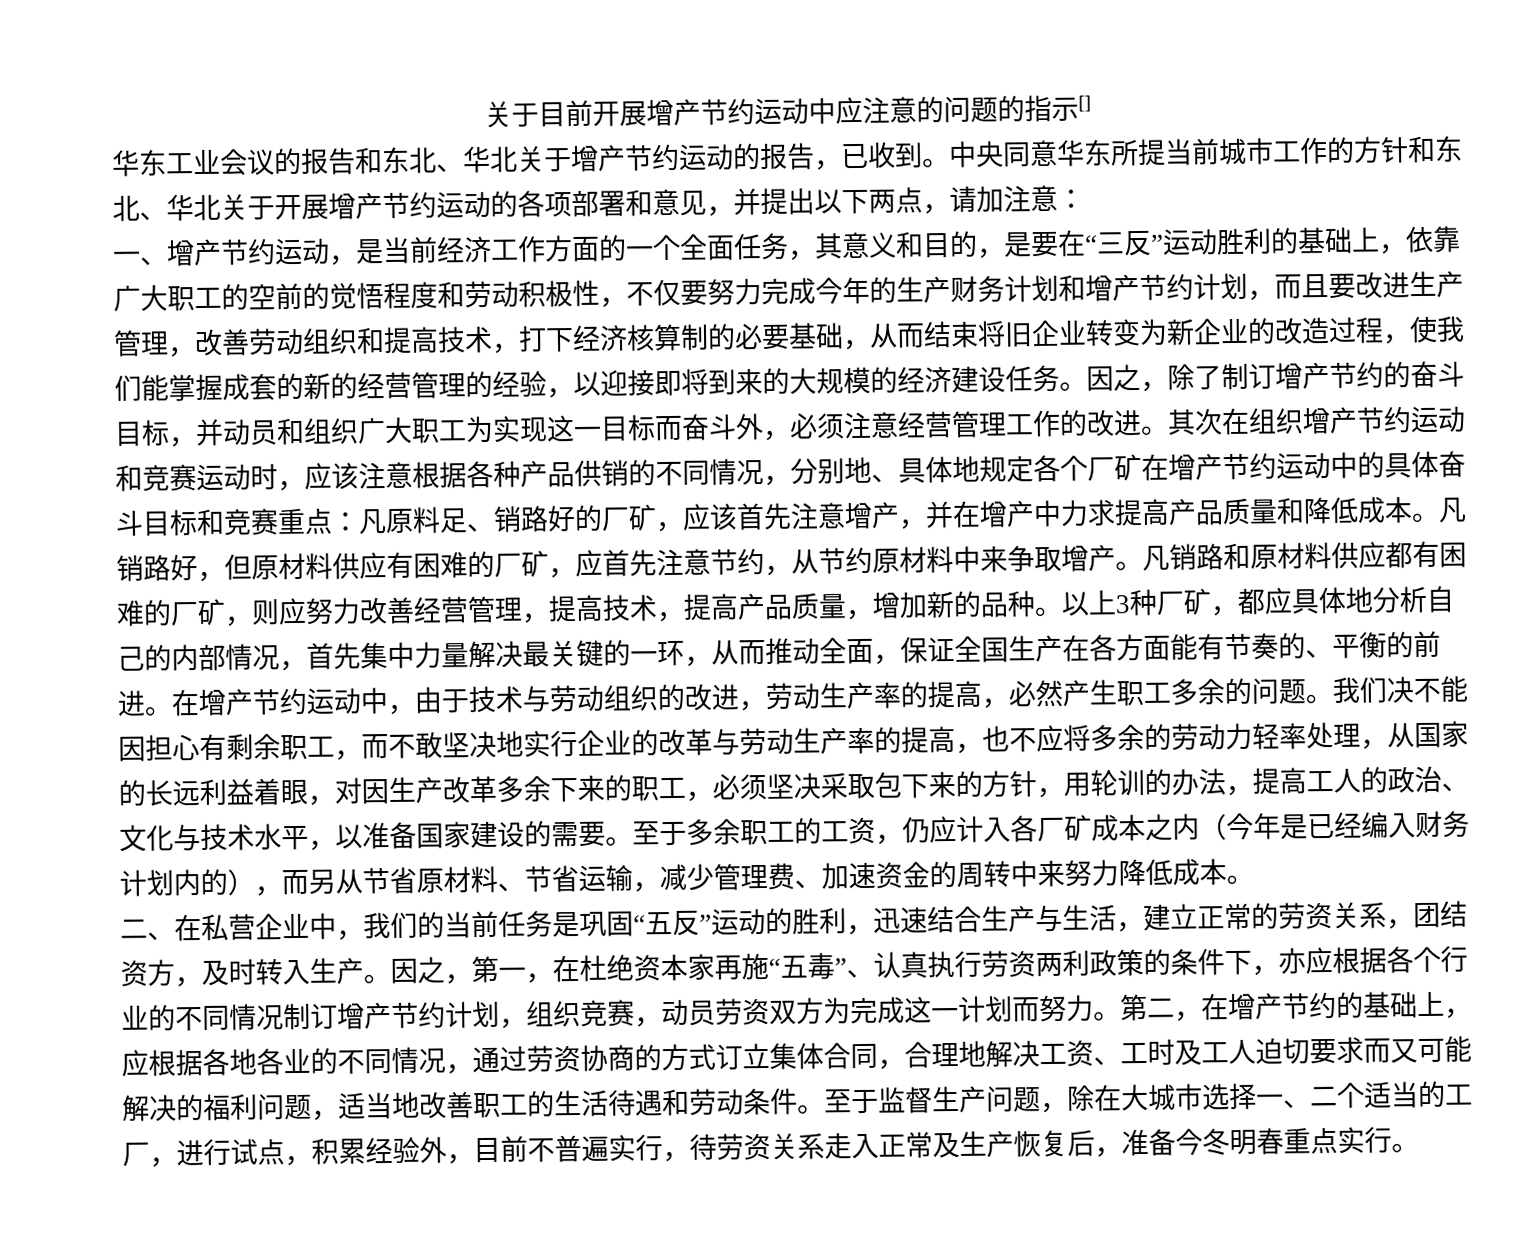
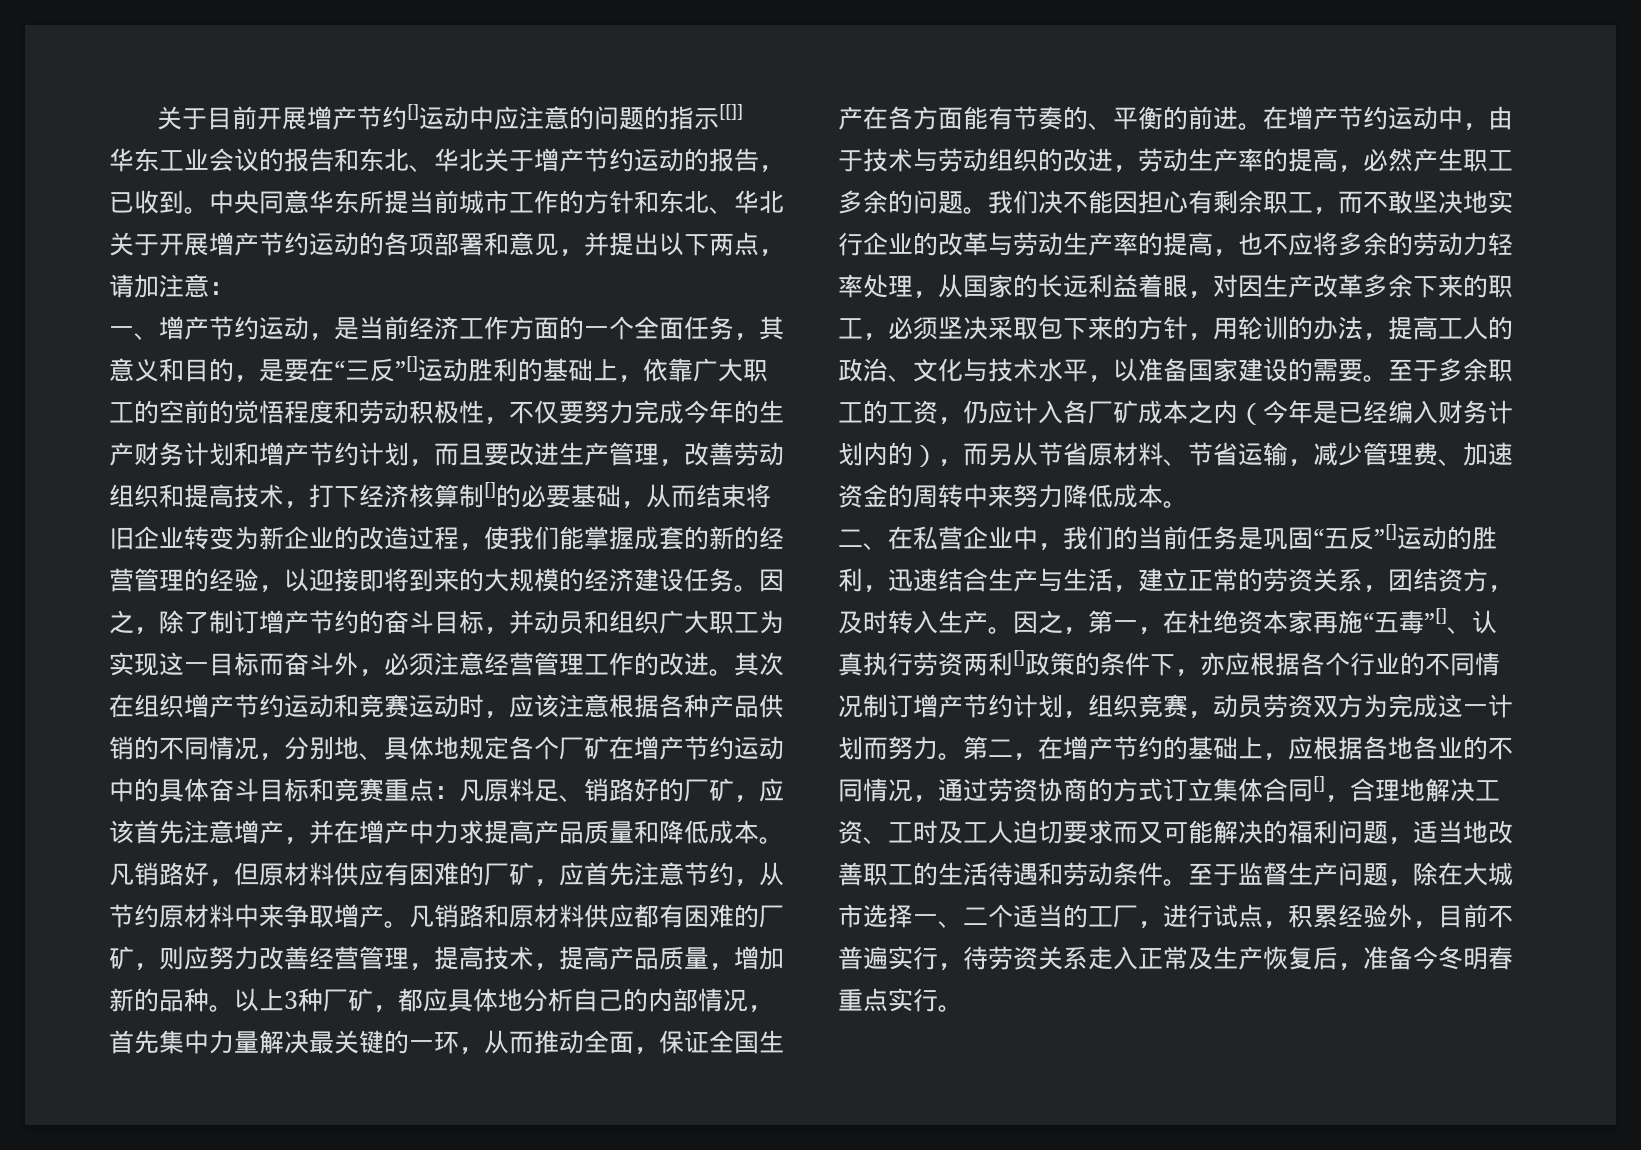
(755, 112) none -> [406,104,419,120] []
[1077,95,1091,112] [] -> [718,104,743,120] [[]]
[1150,234,1164,253] ” -> [395,356,418,379] ”[]
(709, 337) none -> [484,482,496,498] []
[699,914,712,933] ” -> [1374,524,1397,547] ”[]
[834,958,847,977] ” -> [1424,608,1447,631] ”[]
(1090, 963) none -> [1013,650,1025,666] []
(878, 1056) none -> [1313,776,1325,792] []

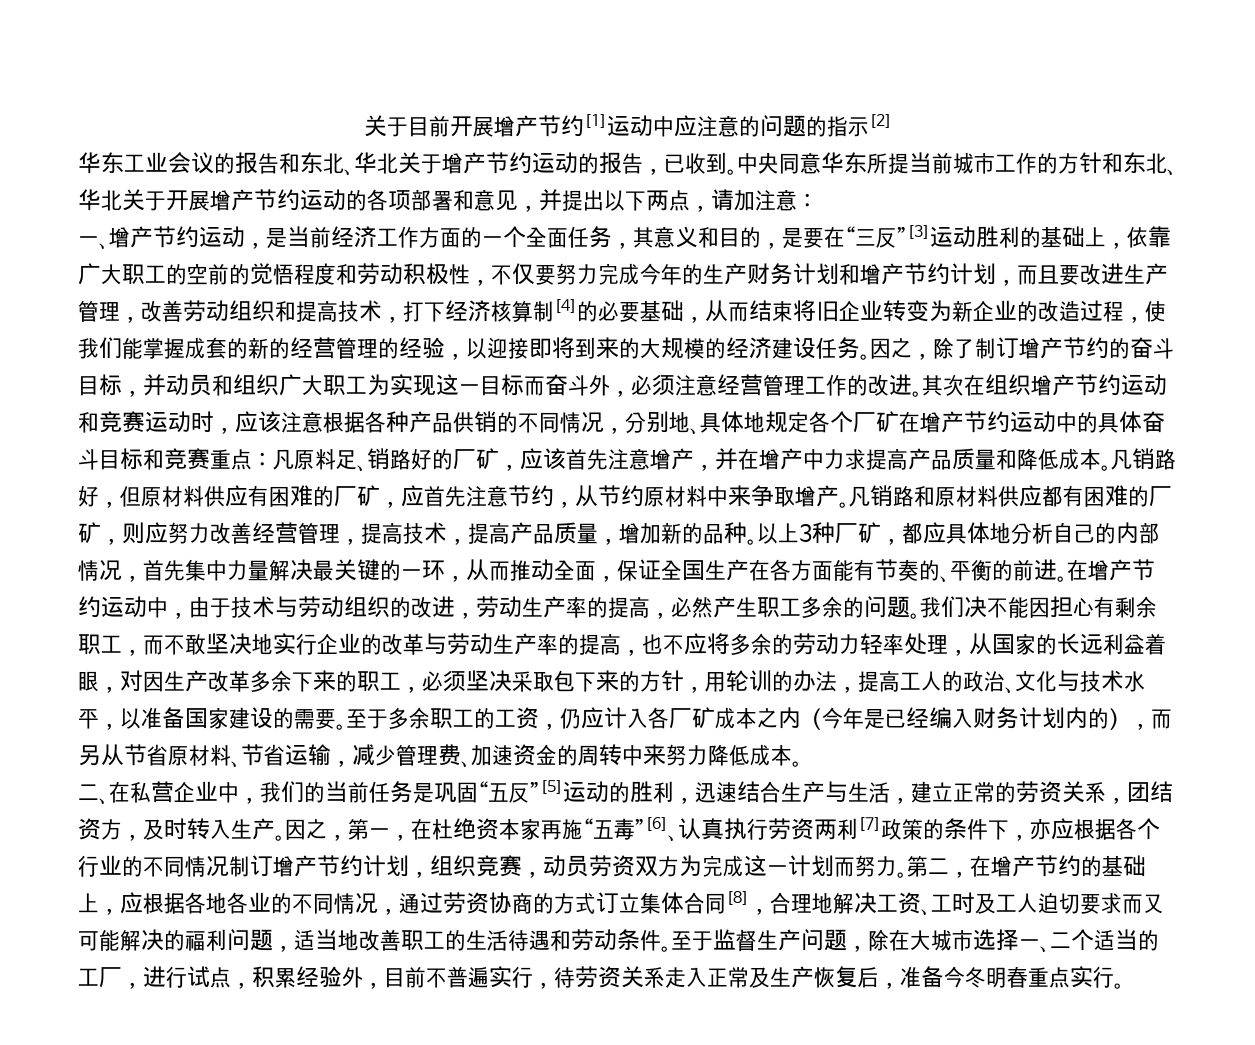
[406,104,419,120] [] -> [583,114,607,128] [1]
[718,104,743,120] [[]] -> [868,114,892,128] [2]
[395,356,418,379] ”[] -> [897,225,930,245] ”[3]
[484,482,496,498] [] -> [554,299,577,313] [4]
[1374,524,1397,547] ”[] -> [530,780,563,800] ”[5]
[1424,608,1447,631] ”[] -> [635,817,668,837] ”[6]
[1013,650,1025,666] [] -> [858,817,881,831] [7]
[1313,776,1325,792] [] -> [726,891,749,905] [8]

